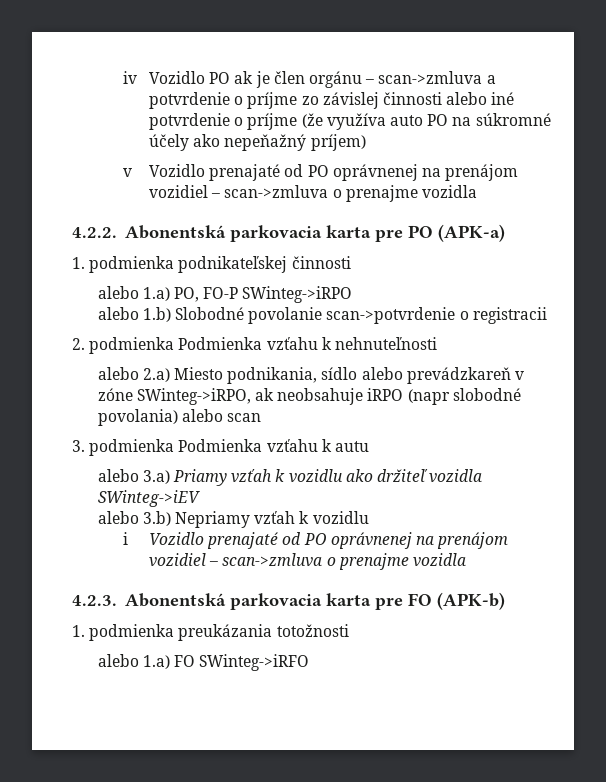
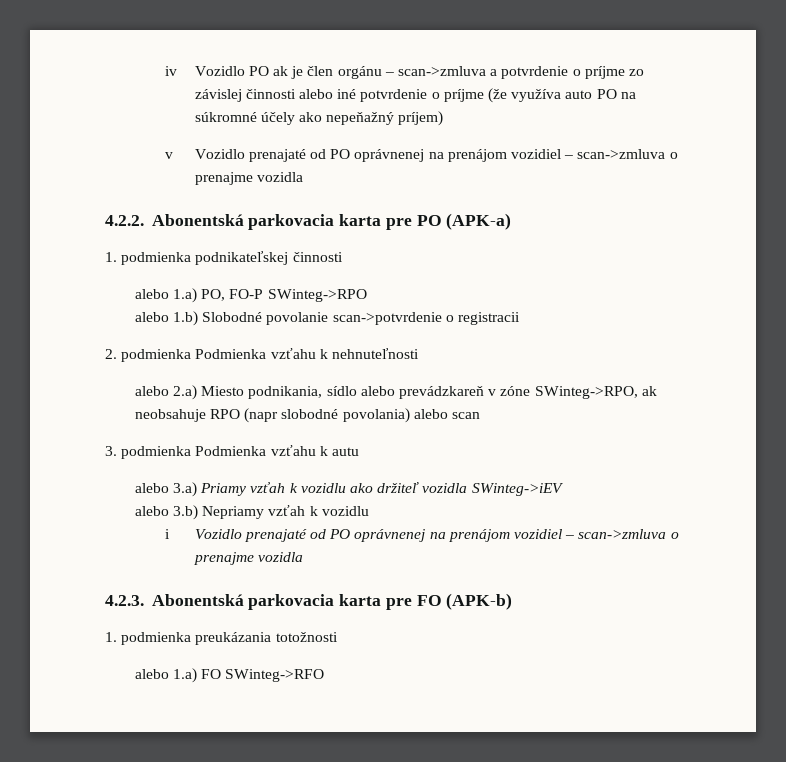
[242,286,353,303] SWinteg->iRPO -> [267,289,367,302] SWinteg->RPO
[136,388,251,405] SWinteg->iRPO, -> [534,386,638,399] SWinteg->RPO,
[367,388,404,401] iRPO -> [210,409,241,419] RPO
[199,654,310,671] SWinteg->iRFO -> [225,669,325,682] SWinteg->RFO

